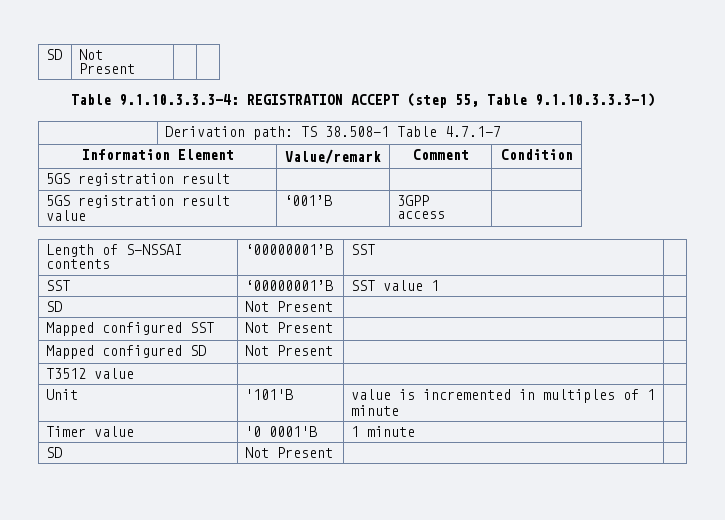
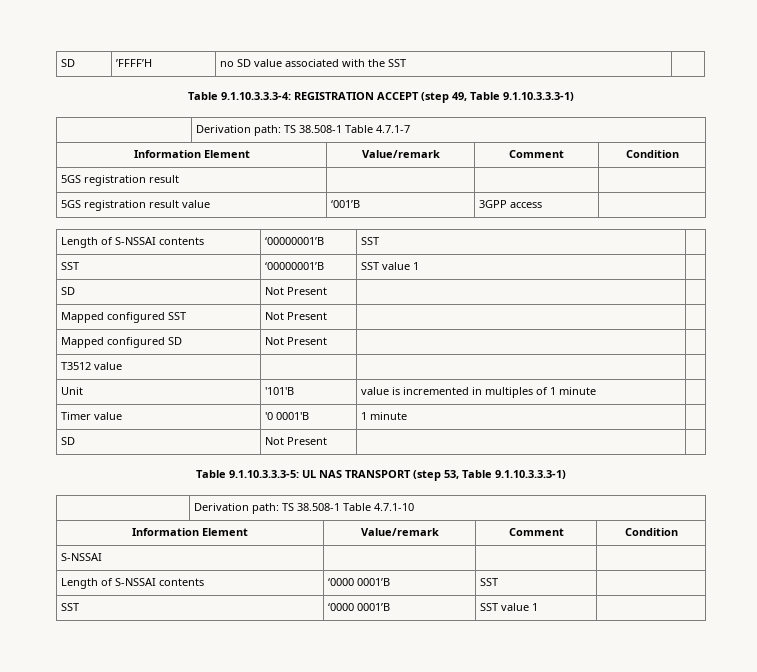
[46,49,63,60] [79,49,104,60] [79,63,136,74] SD | Not Present | -> [60,59,75,67] [115,59,152,67] [219,59,406,67] SD | ’FFFF’H | no SD value associated with the SST
[454,94,479,107] 55, -> [452,92,467,101] 49,
(334, 452) none -> [196,470,566,481] [193,503,414,514] [132,528,248,536] [360,528,439,536] [508,528,564,536] [624,528,678,536] [60,553,102,561] [60,578,204,589] [327,578,390,586] [479,578,498,586] [60,603,79,611] [327,603,390,611] [479,603,538,611] // Table 9.1.10.3.3.3-5: UL NAS TRANSPORT (step 53, Table 9.1.10.3.3.3-1) // | Derivation path: TS 38.508-1 Table 4.7.1-10 // Information Element | Value/remark | Comment | Condition // S-NSSAI | | | // Length of S-NSSAI contents | ‘0000 0001’B | SST | // SST | ‘0000 0001’B | SST value 1 |

